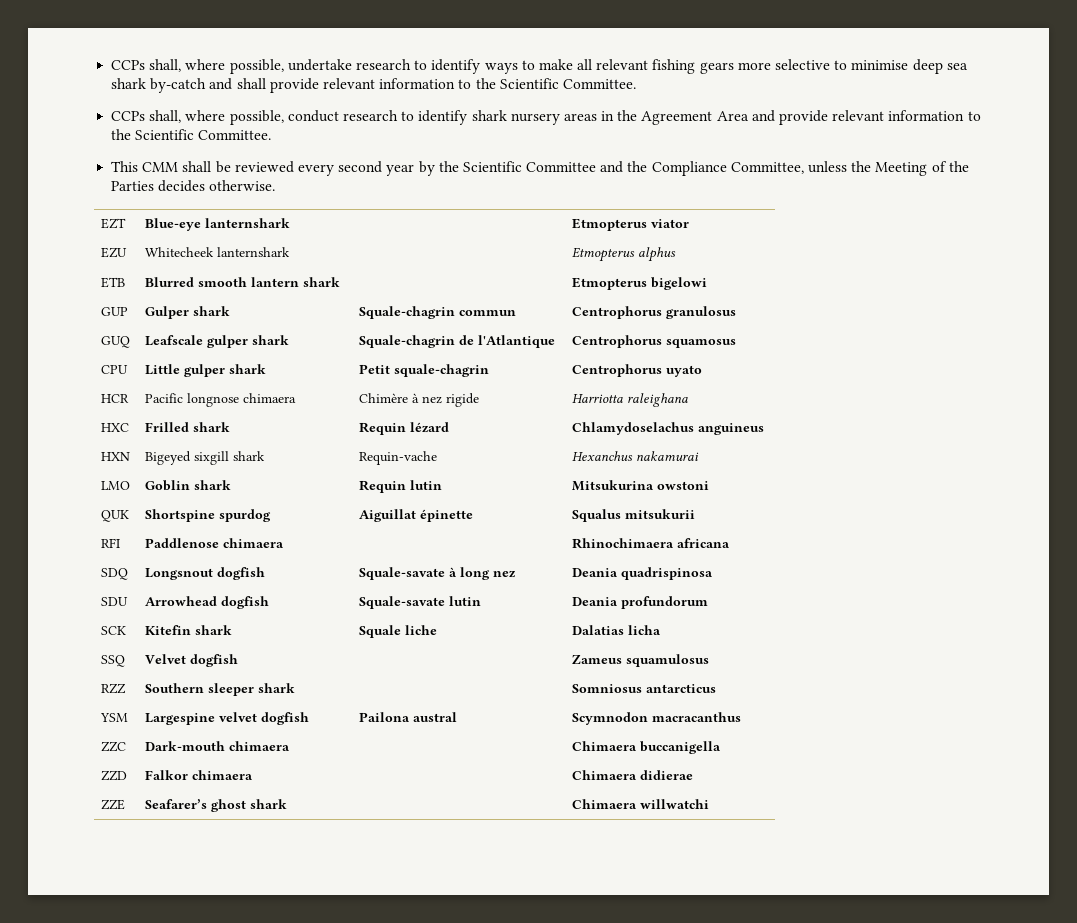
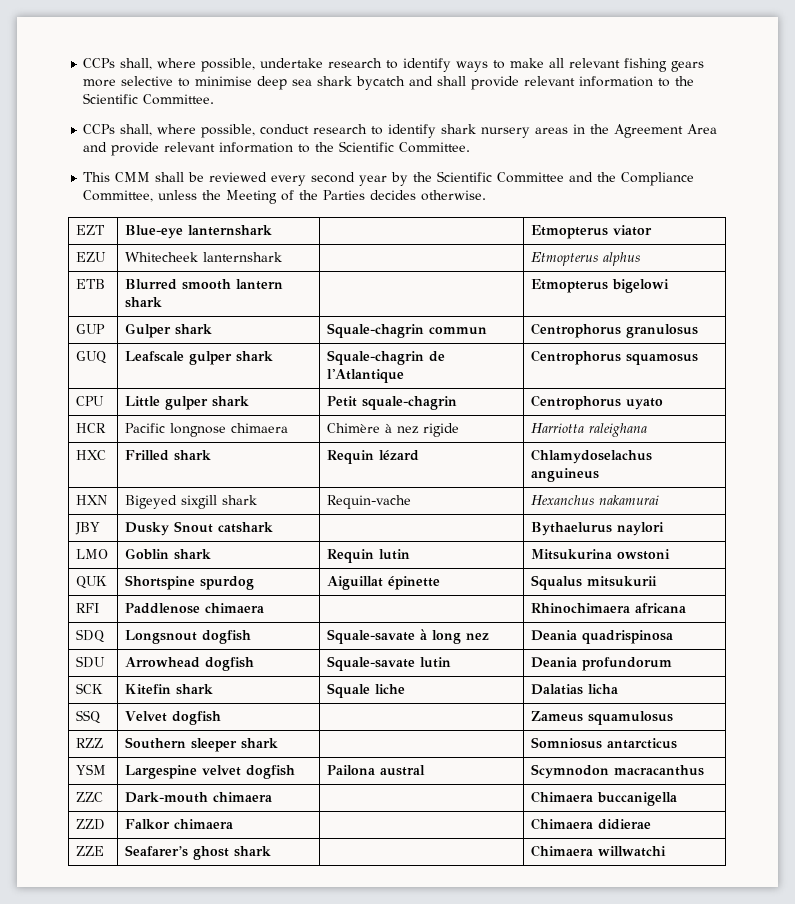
[150,78,207,93] by-catch -> [356,76,406,90] bycatch
(700, 456) none -> [75,522,101,535] [125,521,274,536] [531,522,665,536] // JBY | Dusky Snout catshark | | Bythaelurus naylori

